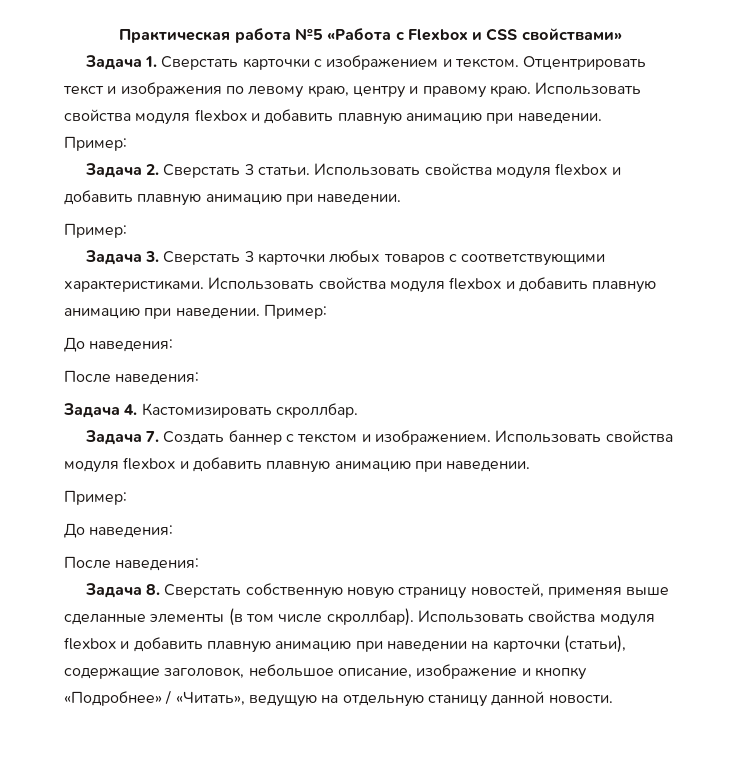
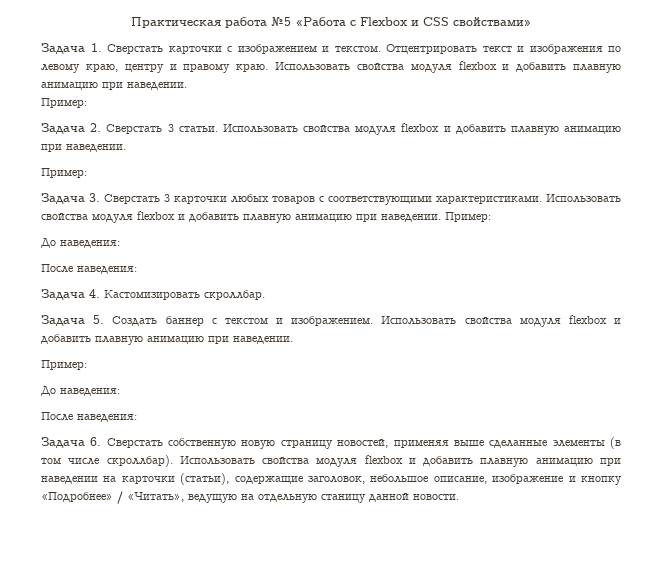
[146,431,160,442] 7. -> [93,315,105,324] 5.
[146,584,161,595] 8. -> [90,437,102,446] 6.

